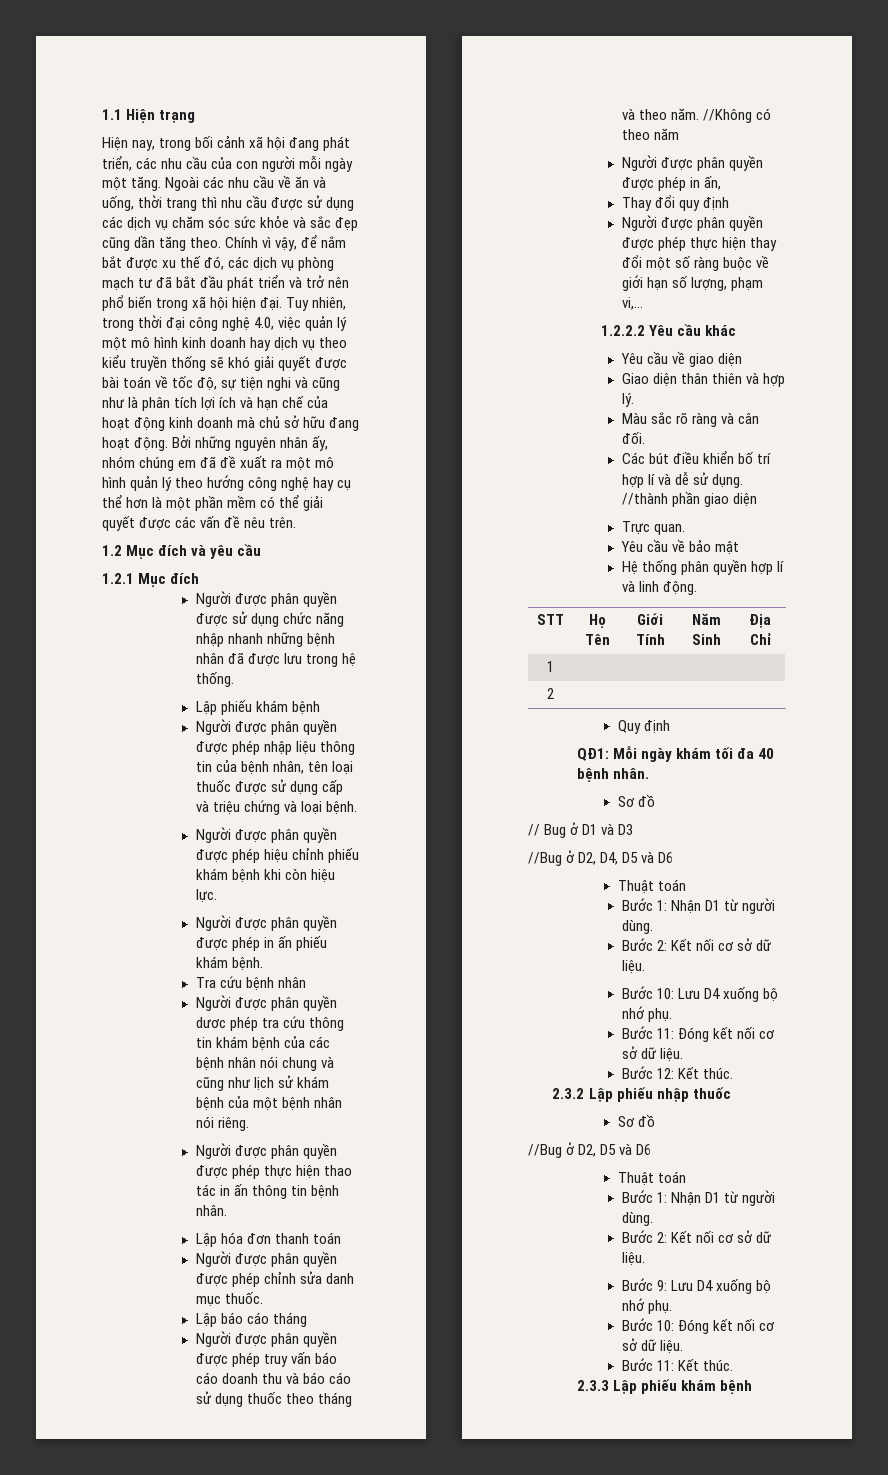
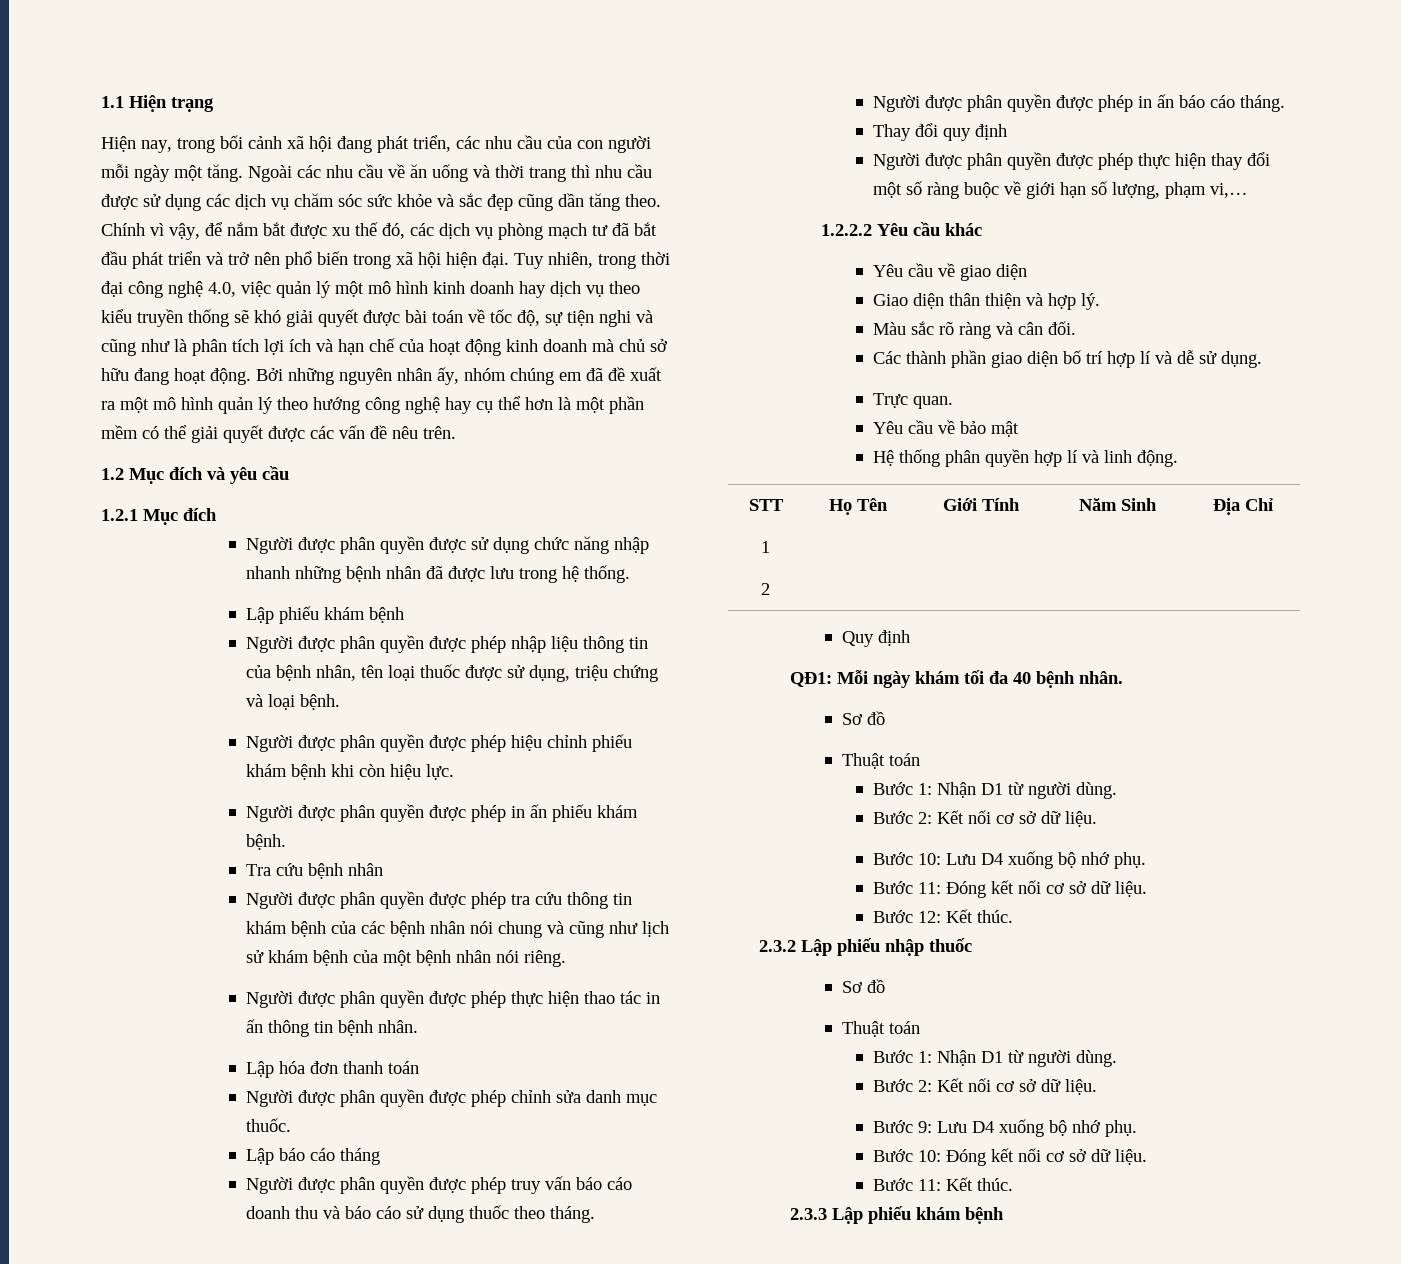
[313,176,327,188] [102,195,134,211] và uống, -> [432,164,490,182] uống và
[290,779,344,795] [195,800,209,812] dụng cấp và -> [528,665,570,682] dụng,
[195,1017,226,1028] dươc -> [428,892,466,908] được
[318,1392,353,1407] [621,108,772,123] [621,128,679,140] [621,155,764,171] [621,175,722,191] tháng và theo năm. //Không có theo năm // Người được phân quyền được phép in ấn, -> [549,1206,595,1223] [872,94,1285,112] tháng. // Người được phân quyền được phép in ấn báo cáo tháng.
[712,373,743,384] thiên -> [984,293,1021,309] thiện
[648,451,735,464] bút điều khiển -> [905,350,1058,368] thành phần giao diện
[621,491,758,507] //thành phần giao diện -> (1262, 359) none
[528,822,634,838] [528,850,674,866] // // Bug ở D1 và D3 // //Bug ở D2, D4, D5 và D6 -> (885, 718) none
[528,1142,652,1158] // //Bug ở D2, D5 và D6 -> (885, 986) none

